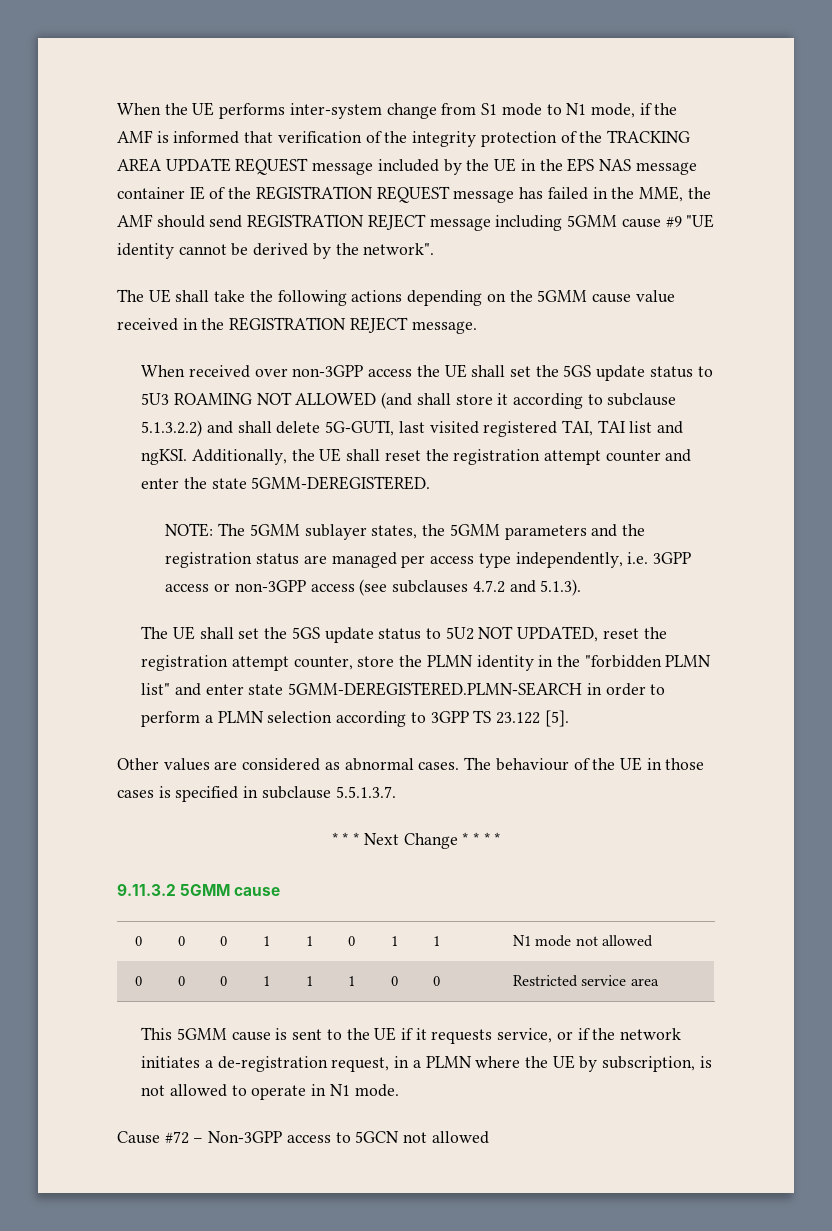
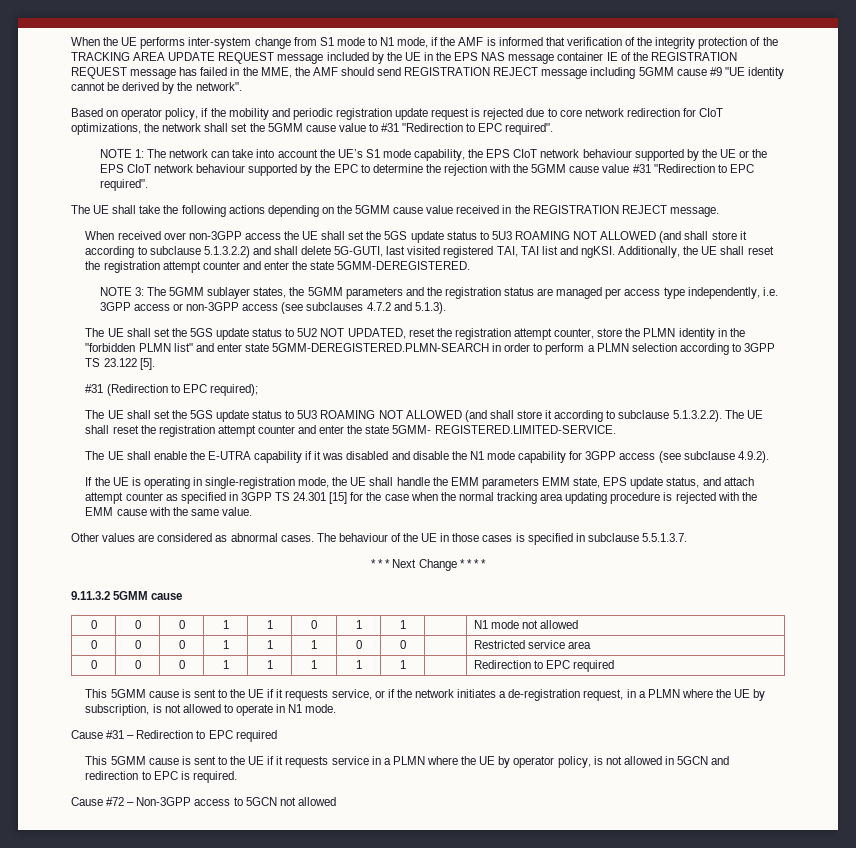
(435, 249) none -> [71,108,724,120] [71,123,554,135] [99,149,768,161] [99,164,754,176] [99,179,148,191] // Based on operator policy, if the mobility and periodic registration update request is rejected due to core network redirection for CIoT optimizations, the network shall set the 5GMM cause value to #31 "Redirection to EPC required". // NOTE 1: The network can take into account the UE’s S1 mode capability, the EPS CIoT network behaviour supported by the UE or the EPS CIoT network behaviour supported by the EPC to determine the rejection with the 5GMM cause value #31 "Redirection to EPC required".
[165,523,214,537] NOTE: -> [99,287,144,296] NOTE 3:
(569, 718) none -> [85,384,258,396] [85,410,763,422] [85,425,616,437] [85,451,769,463] [85,477,754,489] [85,492,757,504] [85,507,252,516] // #31 (Redirection to EPC required); // The UE shall set the 5GS update status to 5U3 ROAMING NOT ALLOWED (and shall store it according to subclause 5.1.3.2.2). The UE shall reset the registration attempt counter and enter the state 5GMM- REGISTERED.LIMITED-SERVICE. // The UE shall enable the E-UTRA capability if it was disabled and disable the N1 mode capability for 3GPP access (see subclause 4.9.2). // If the UE is operating in single-registration mode, the UE shall handle the EMM parameters EMM state, EPS update status, and attach attempt counter as specified in 3GPP TS 24.301 [15] for the case when the normal tracking area updating procedure is rejected with the EMM cause with the same value.
(659, 982) none -> [90,660,97,669] [134,660,141,669] [178,660,185,669] [222,660,229,669] [266,660,273,669] [311,660,317,669] [355,660,362,669] [399,660,406,669] [473,660,614,672] // 0 | 0 | 0 | 1 | 1 | 1 | 1 | 1 | | Redirection to EPC required
(399, 1090) none -> [71,730,277,742] [85,756,730,768] [85,771,237,783] // Cause #31 – Redirection to EPC required // This 5GMM cause is sent to the UE if it requests service in a PLMN where the UE by operator policy, is not allowed in 5GCN and redirection to EPC is required.

